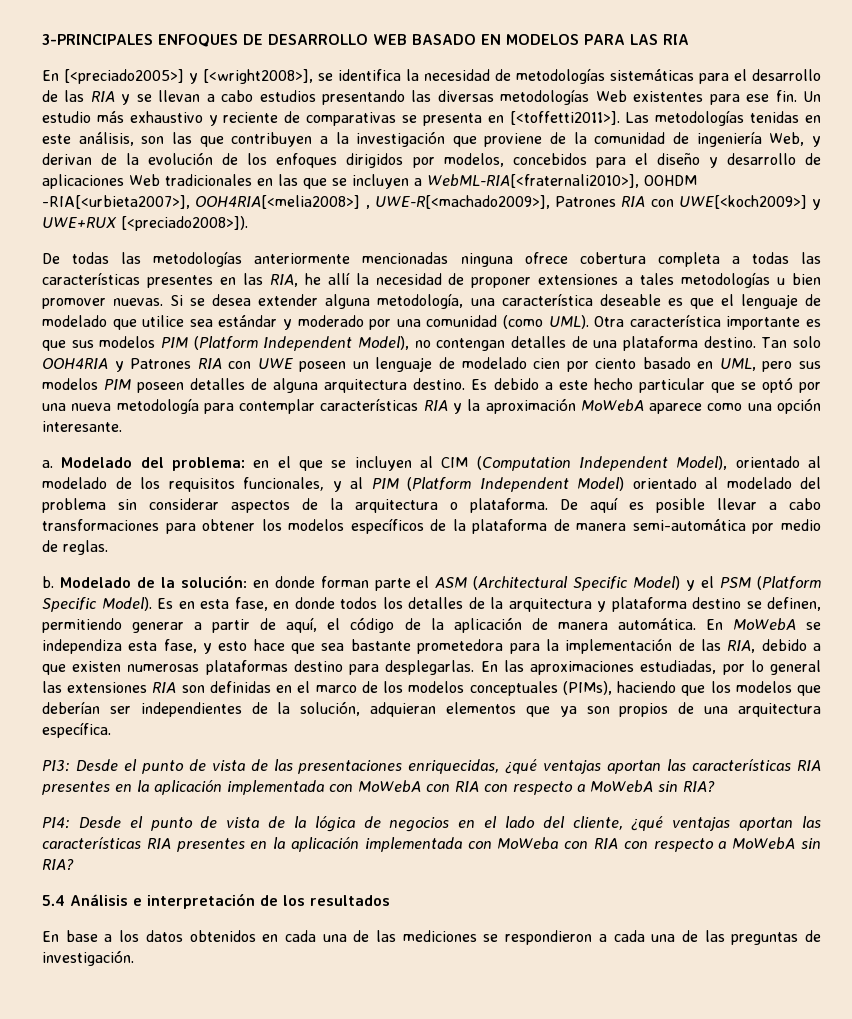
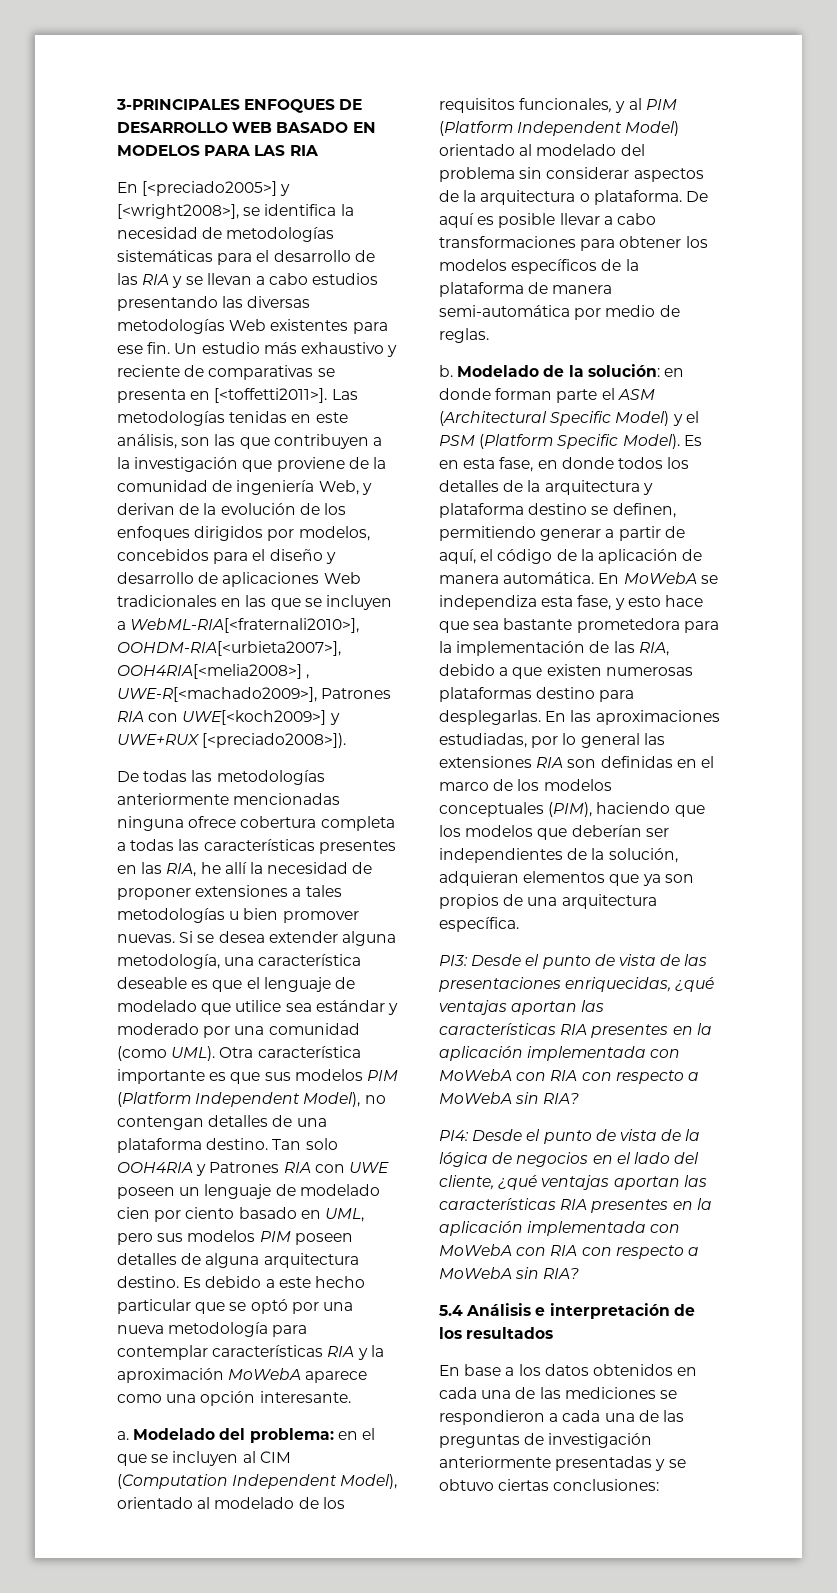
[643,175,697,186] [42,195,190,209] OOHDM -RIA[<urbieta2007>], -> [117,641,341,656] OOHDM-RIA[<urbieta2007>],
[562,681,612,695] (PIMs), -> [548,802,593,817] (PIM),
[497,837,559,849] MoWeba -> [439,1244,512,1256] MoWebA
[42,950,134,966] investigación. -> [548,1433,653,1448] [439,1456,686,1471] [439,1479,660,1491] investigación anteriormente presentadas y se obtuvo ciertas conclusiones:

